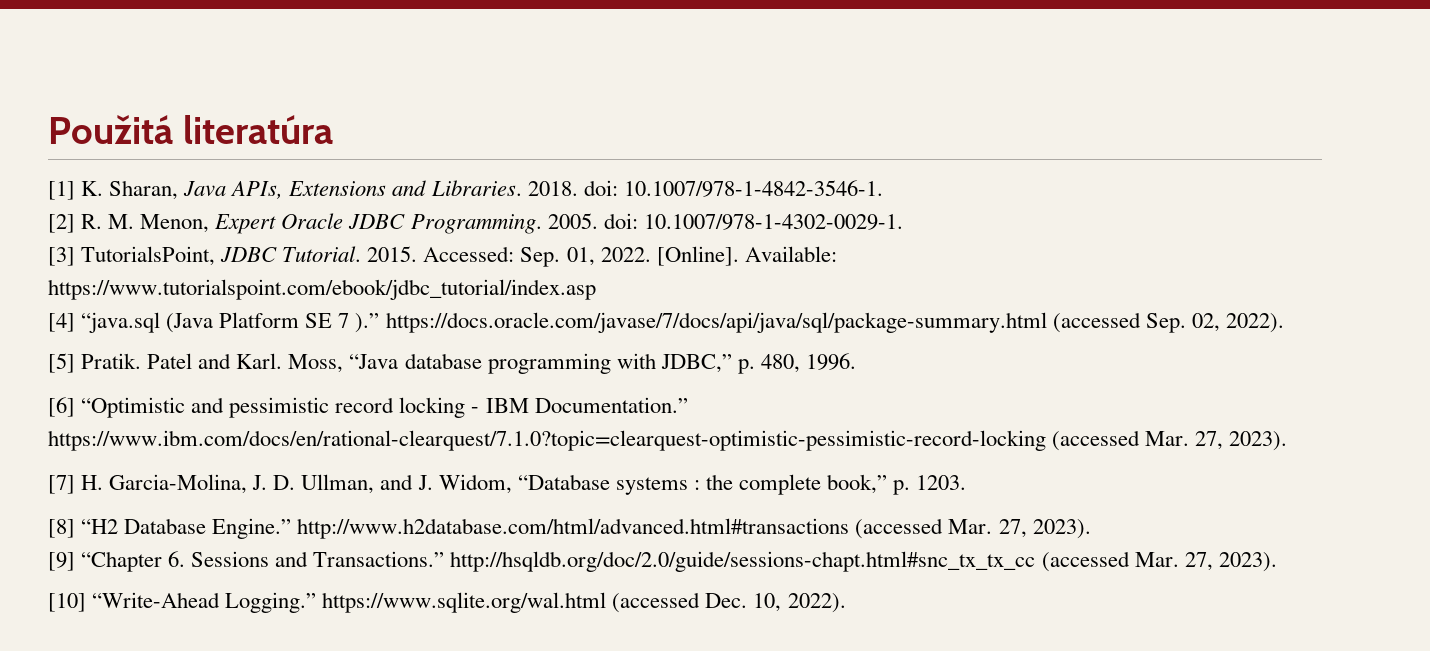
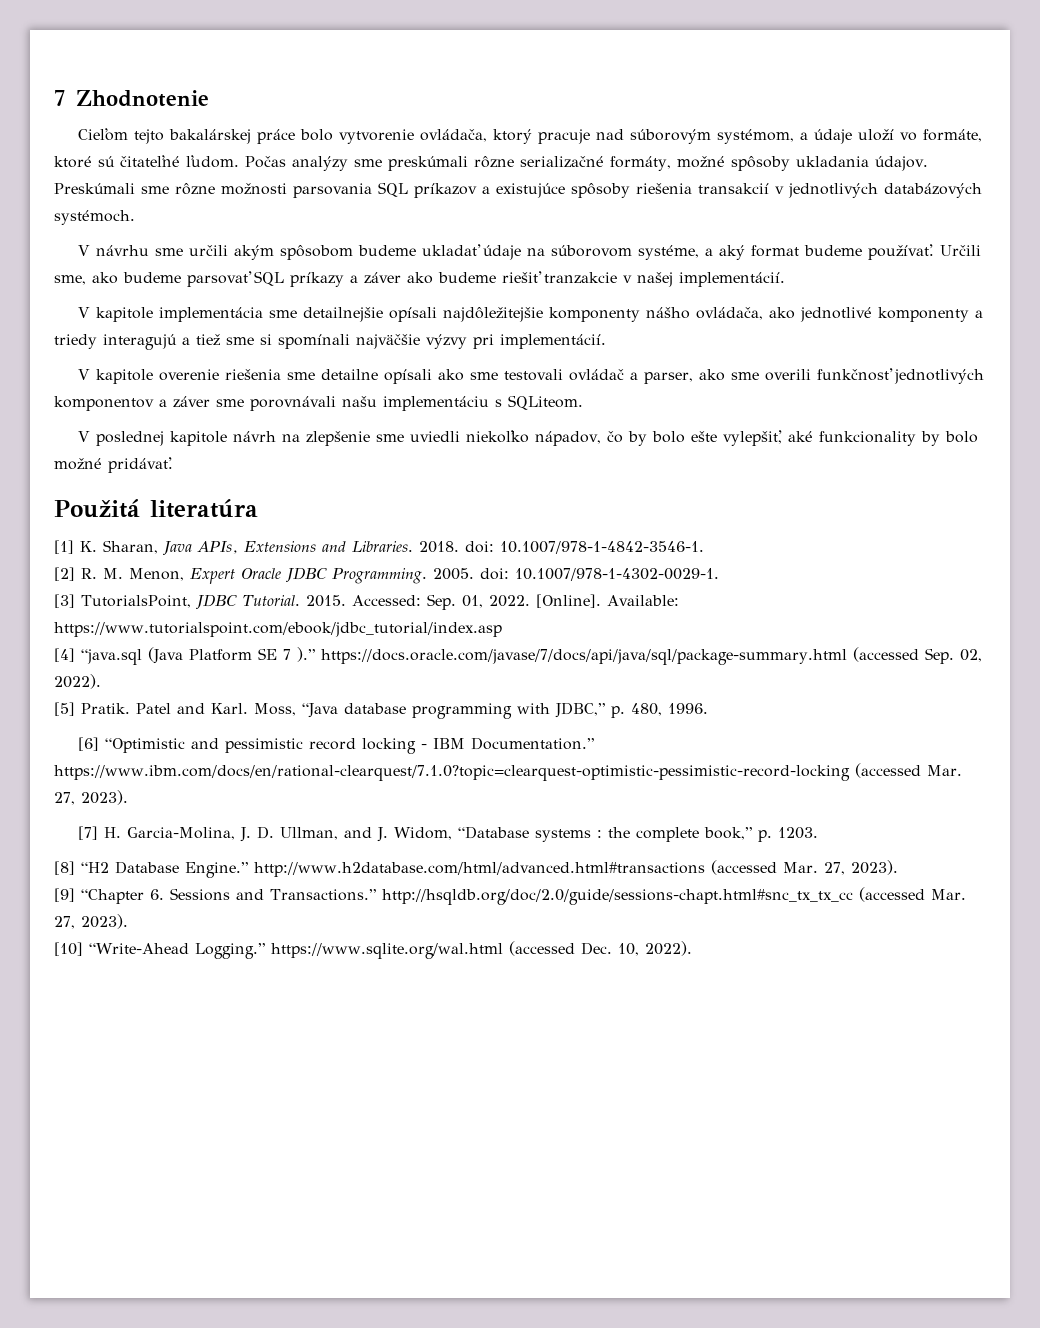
(48, 129) none -> [54,90,209,107] [77,128,982,144] [54,155,928,171] [54,182,982,198] [54,210,135,225] [77,244,981,260] [54,271,785,287] [77,307,983,322] [54,334,606,350] [77,368,984,384] [54,395,583,411] [77,430,978,446] [54,457,173,473] 7 Zhodnotenie // Cieľom tejto bakalárskej práce bolo vytvorenie ovládača, ktorý pracuje nad súborovým systémom, a údaje uloží vo formáte, ktoré sú čitateľné ľudom. Počas analýzy sme preskúmali rôzne serializačné formáty, možné spôsoby ukladania údajov. Preskúmali sme rôzne možnosti parsovania SQL príkazov a existujúce spôsoby riešenia transakcií v jednotlivých databázových systémoch. // V návrhu sme určili akým spôsobom budeme ukladať údaje na súborovom systéme, a aký format budeme používať. Určili sme, ako budeme parsovať SQL príkazy a záver ako budeme riešiť tranzakcie v našej implementácií. // V kapitole implementácia sme detailnejšie opísali najdôležitejšie komponenty nášho ovládača, ako jednotlivé komponenty a triedy interagujú a tiež sme si spomínali najväčšie výzvy pri implementácií. // V kapitole overenie riešenia sme detailne opísali ako sme testovali ovládač a parser, ako sme overili funkčnosť jednotlivých komponentov a záver sme porovnávali našu implementáciu s SQLiteom. // V poslednej kapitole návrh na zlepšenie sme uviedli niekoľko nápadov, čo by bolo ešte vylepšiť, aké funkcionality by bolo možné pridávať. //

